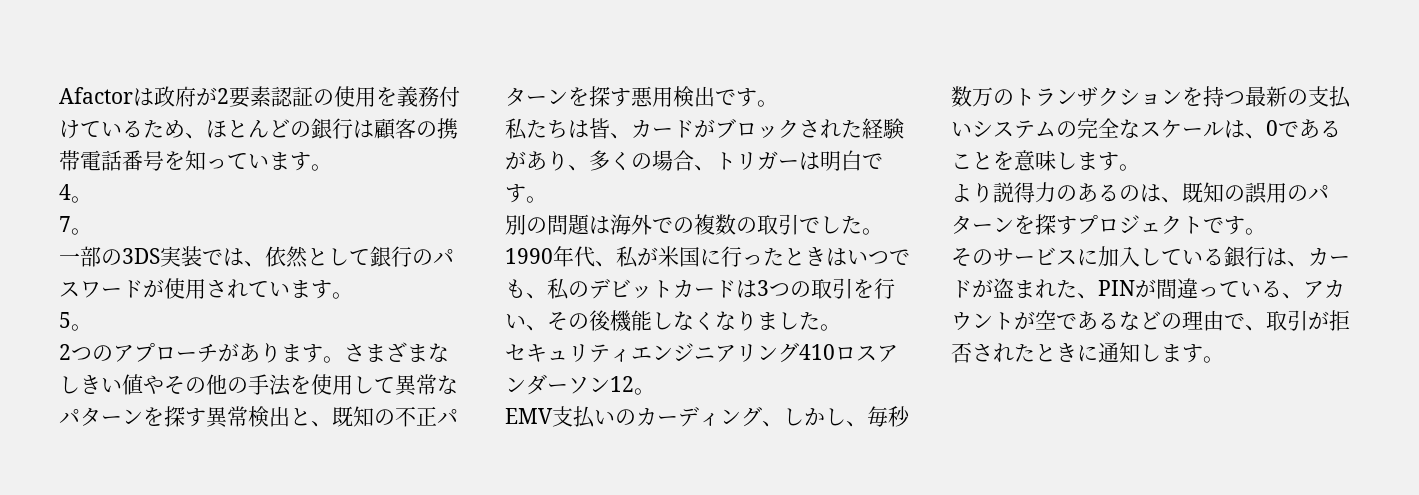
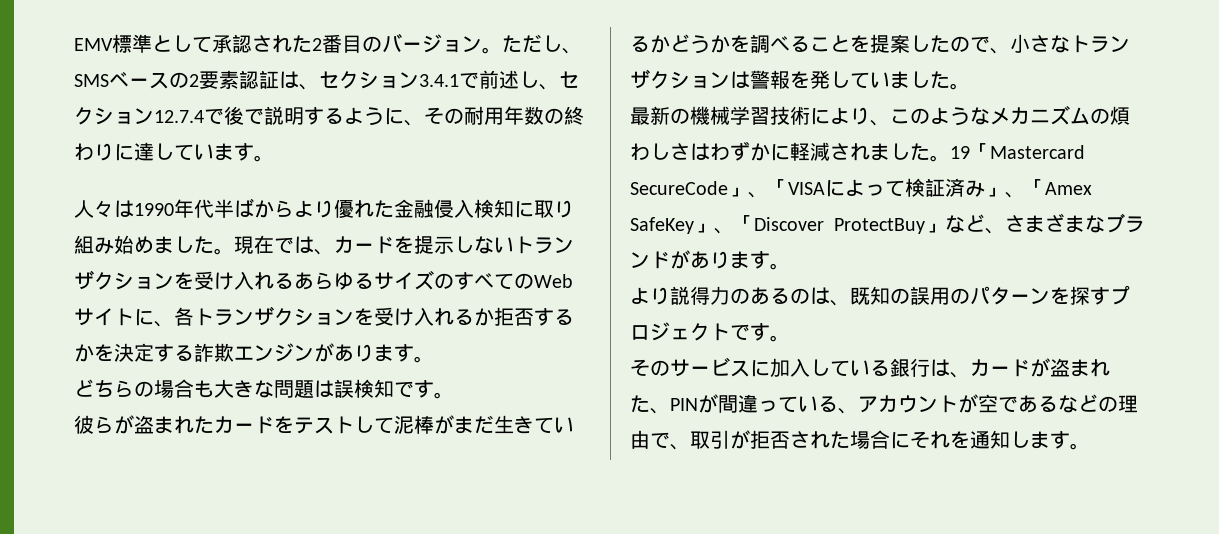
[59,86,460,108] [59,118,458,140] [59,150,332,171] [59,184,92,203] [59,216,92,235] [59,246,454,268] [59,278,353,299] [59,312,92,331] [59,342,449,363] [59,374,458,396] [59,406,458,428] [505,86,778,107] [505,118,904,140] [505,150,883,171] [505,184,547,203] [505,214,883,235] [505,246,910,268] [505,278,895,300] [505,310,841,332] [505,342,898,363] [505,374,655,395] [505,406,910,428] [951,86,1351,108] [951,118,1341,139] [951,150,1077,171] Afactorは政府が2要素認証の使用を義務付けているため、ほとんどの銀行は顧客の携帯電話番号を知っています。 // 4。 // 7。 // 一部の3DS実装では、依然として銀行のパスワードが使用されています。 // 5。 // 2つのアプローチがあります。さまざまなしきい値やその他の手法を使用して異常なパターンを探す異常検出と、既知の不正パターンを探す悪用検出です。 // 私たちは皆、カードがブロックされた経験があり、多くの場合、トリガーは明白です。 // 別の問題は海外での複数の取引でした。1990年代、私が米国に行ったときはいつでも、私のデビットカードは3つの取引を行い、その後機能しなくなりました。 // セキュリティエンジニアリング410ロスアンダーソン12。 // EMV支払いのカーディング、しかし、毎秒数万のトランザクションを持つ最新の支払いシステムの完全なスケールは、0であることを意味し -> [74,33,582,54] [74,70,579,90] [74,106,584,126] [74,142,274,162] [74,198,574,218] [74,235,574,255] [74,270,573,290] [74,306,574,327] [74,343,434,363] [74,379,454,399] [74,415,574,434] [630,34,1130,54] [630,69,970,90] [630,105,1130,126] [630,141,1085,162] [630,178,1092,198] [630,213,1145,234] [630,250,730,269] EMV標準として承認された2番目のバージョン。ただし、SMSベースの2要素認証は、セクション3.4.1で前述し、セクション12.7.4で後で説明するように、その耐用年数の終わりに達しています。 // 人々は1990年代半ばからより優れた金融侵入検知に取り組み始めました。現在では、カードを提示しないトランザクションを受け入れるあらゆるサイズのすべてのWebサイトに、各トランザクションを受け入れるか拒否するかを決定する詐欺エンジンがあります。 // どちらの場合も大きな問題は誤検知です。 // 彼らが盗まれたカードをテストして泥棒がまだ生きているかどうかを調べることを提案したので、小さなトランザクションは警報を発していました。 // 最新の機械学習技術により、このようなメカニズムの煩わしさはわずかに軽減されました。19「Mastercard SecureCode」、「VISAによって検証済み」、「Amex SafeKey」、「Discover ProtectBuy」など、さまざまなブランドがあり
[1035,343,1098,362] ときに -> [850,430,970,449] 場合にそれを

